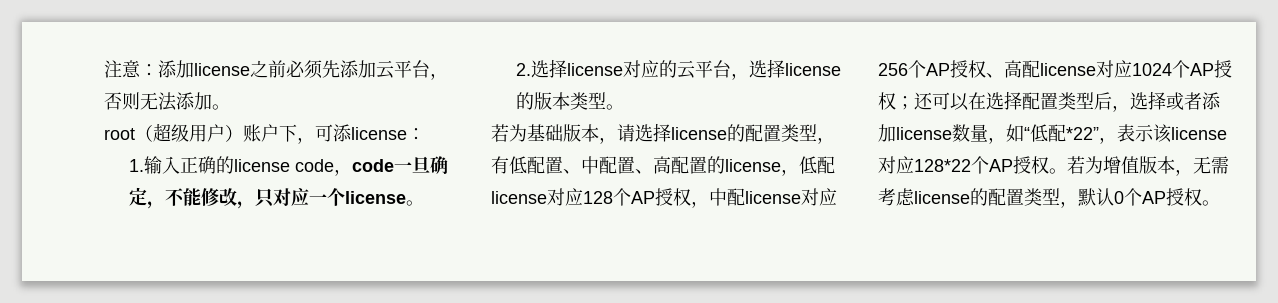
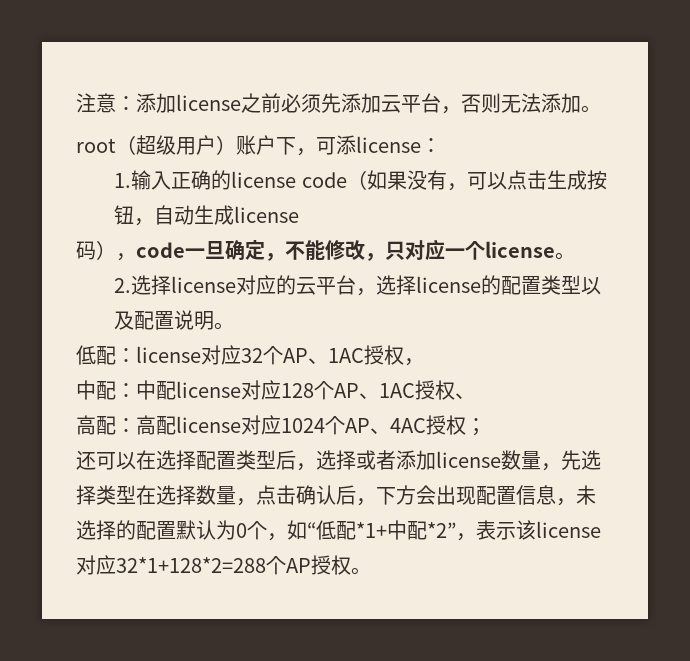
(334, 165) none -> [346,170,607,191] [114,205,300,226] [76,240,116,260] （如果没有，可以点击生成按钮，自动生成license // 码）
[533,92,624,110] [491,123,835,144] [491,156,817,176] 版本类型。 // 若为基础版本，请选择license的配置类型，有低配置、中配置、高配置的license，低 -> [501,275,602,295] [114,310,235,330] [76,345,424,366] [76,380,156,400] 配置类型以及配置说明。 // 低配：license对应32个AP、1AC授权， // 中配：中
[655,188,837,208] [878,60,950,78] 授权，中配license对应256个AP -> [359,383,415,399] 、1AC
(1004, 75) none -> [76,415,136,435] // 高配：
(1214, 69) none -> [370,418,426,434] 、4AC
(914, 103) none -> (486, 427) //
[1006,124,1099,142] 如“低配*22” -> [561,450,601,470] [76,485,596,506] [76,520,456,541] 先选择类型在选择数量，点击确认后，下方会出现配置信息，未选择的配置默认为0个，如“低配*1+中配*2”
[914,156,1229,176] [878,188,1220,208] 128*22个AP授权。若为增值版本，无需考虑license的配置类型，默认0个AP授权。 -> [116,555,371,575] 32*1+128*2=288个AP授权。

